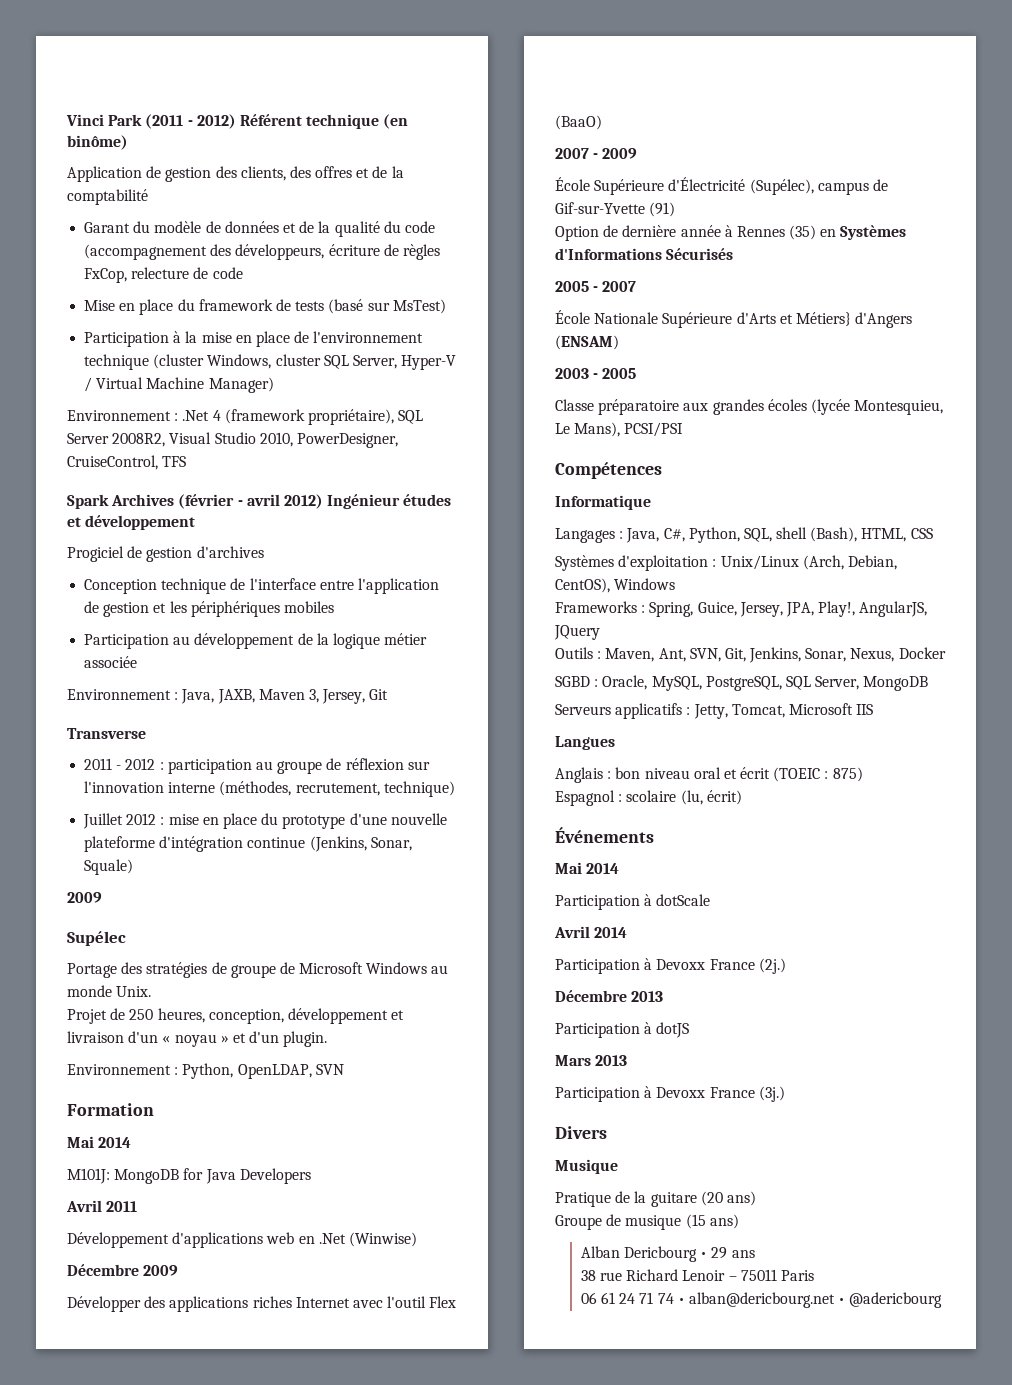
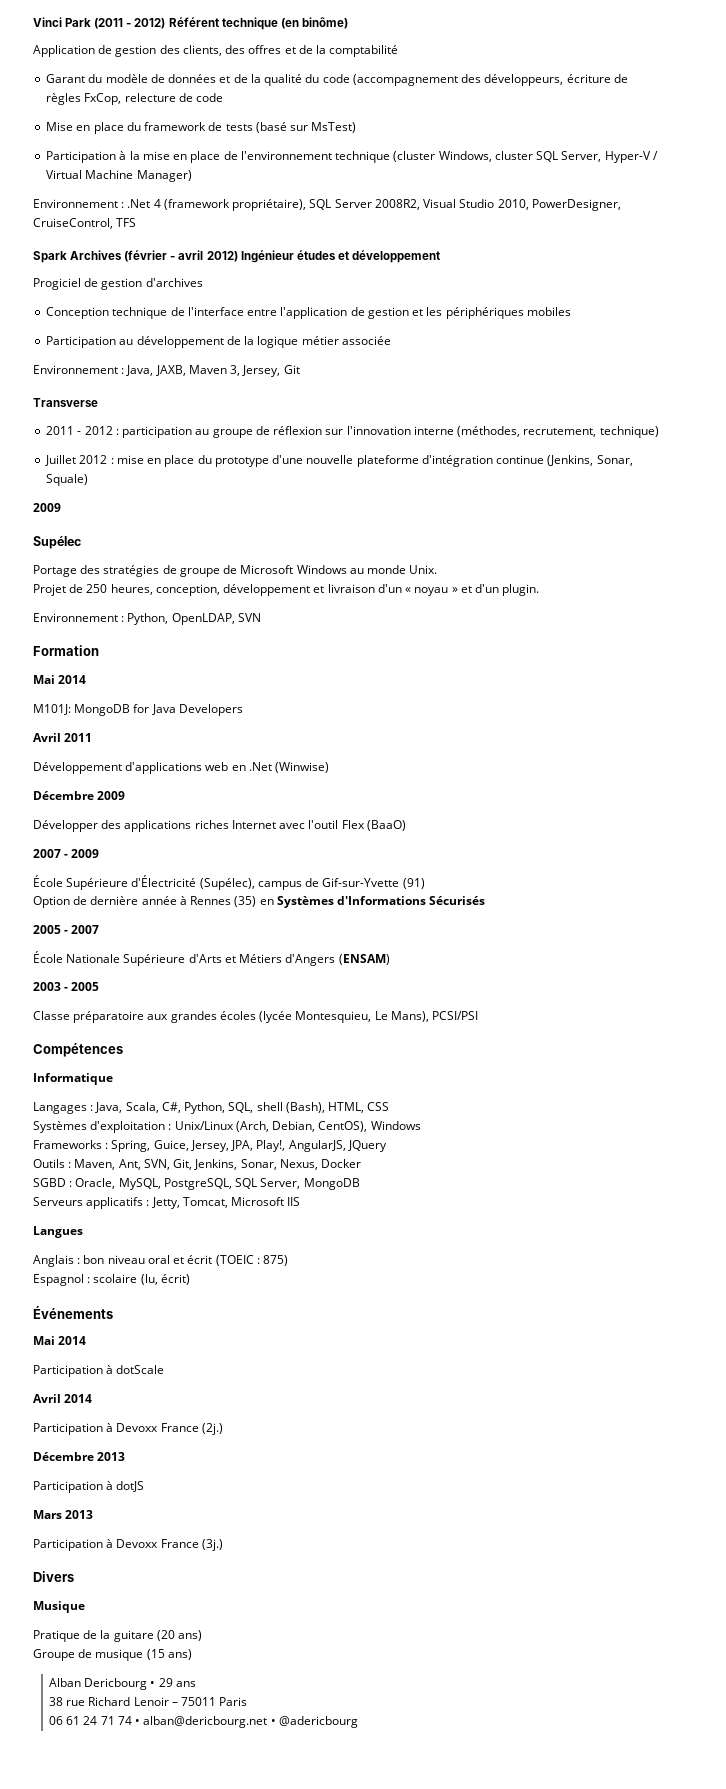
[795,312,851,326] Métiers} -> [239,954,283,963] Métiers
(660, 535) none -> [125,1102,159,1113] Scala,

